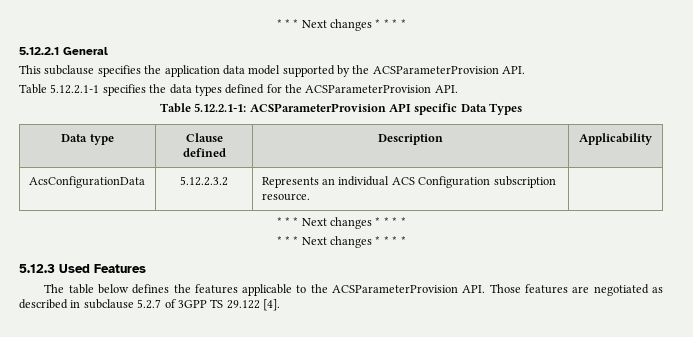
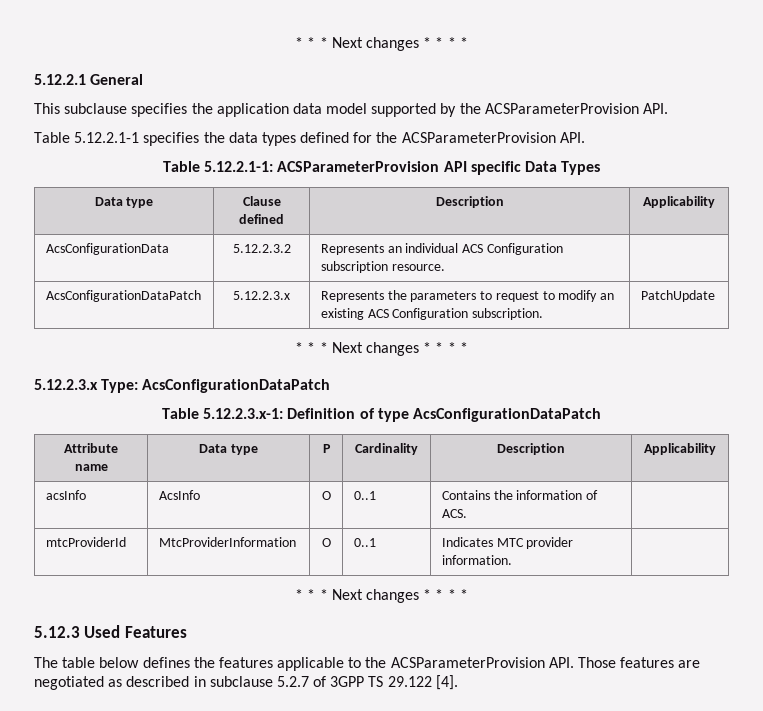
[276,217,406,229] // * * * Next changes * * * * -> [45,290,201,302] [233,291,290,300] [320,290,615,302] [320,308,544,320] [640,290,715,302] [295,342,468,356] [34,379,331,393] [162,408,601,422] [64,443,118,453] [74,464,108,471] [199,444,258,455] [322,444,331,453] [355,443,418,455] [497,443,565,455] [644,443,716,455] [45,490,86,500] [158,490,200,500] [321,491,331,500] [353,491,376,500] [441,490,599,500] [441,509,467,518] [45,537,126,547] [158,537,296,547] [321,538,331,547] [353,538,376,547] [441,537,574,549] [441,555,512,565] // AcsConfigurationDataPatch | 5.12.2.3.x | Represents the parameters to request to modify an existing ACS Configuration subscription. | PatchUpdate // * * * Next changes * * * * // 5.12.2.3.x Type: AcsConfigurationDataPatch // Table 5.12.2.3.x-1: Definition of type AcsConfigurationDataPatch // Attribute name | Data type | P | Cardinality | Description | Applicability // acsInfo | AcsInfo | O | 0..1 | Contains the information of ACS. | // mtcProviderId | MtcProviderInformation | O | 0..1 | Indicates MTC provider information. |

